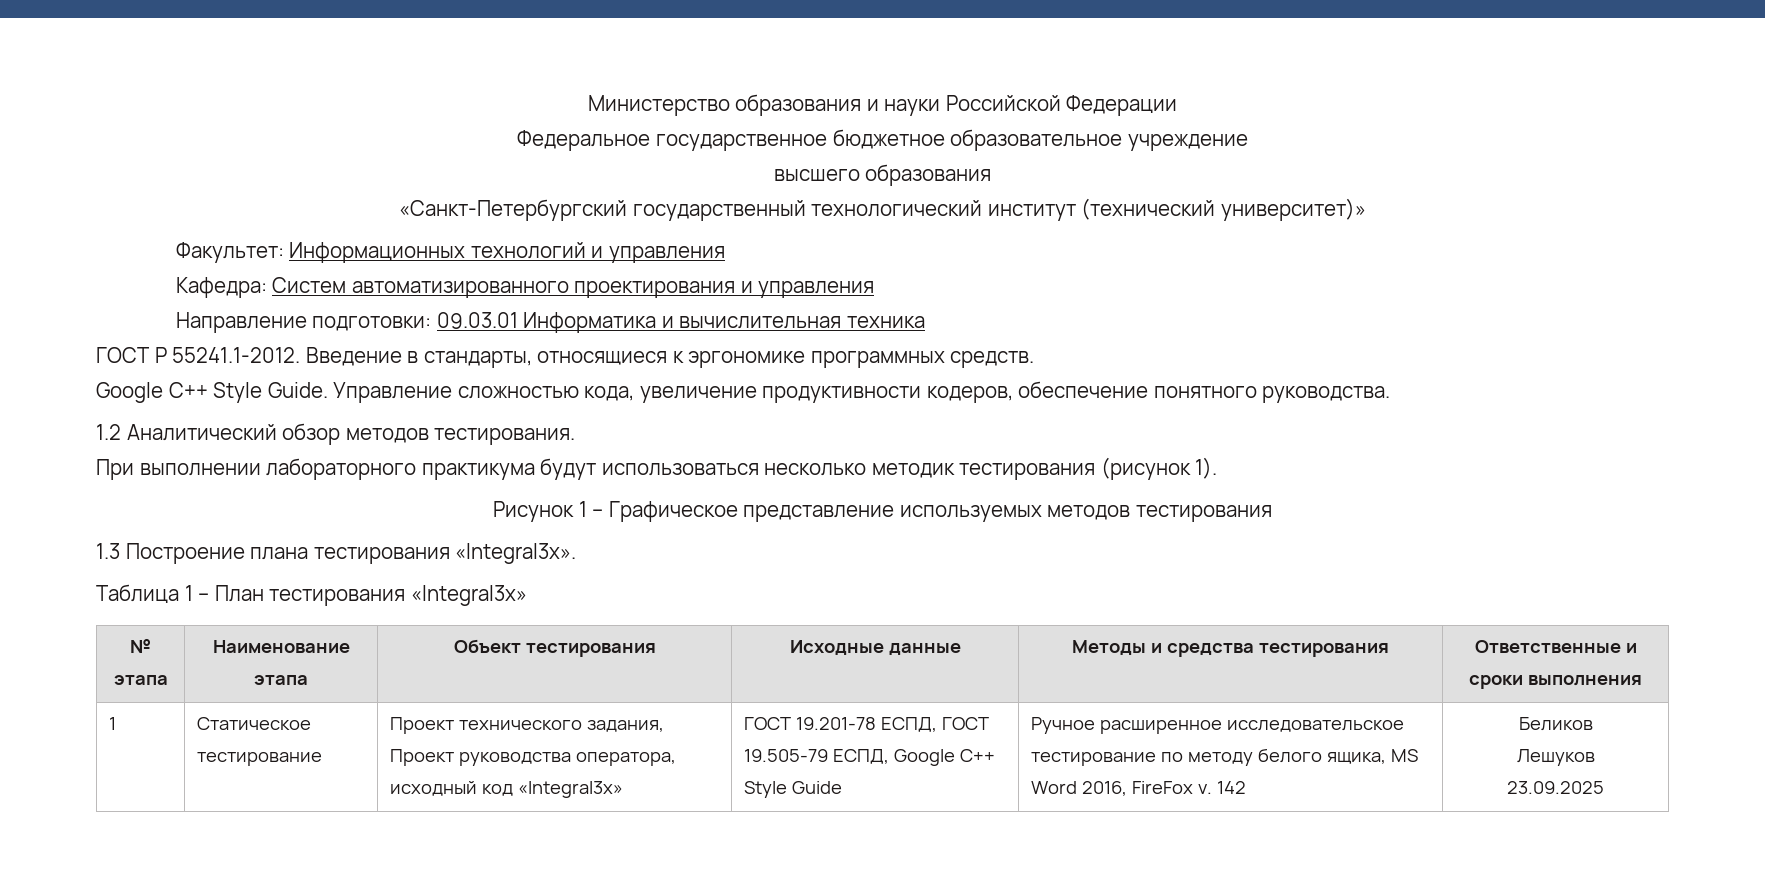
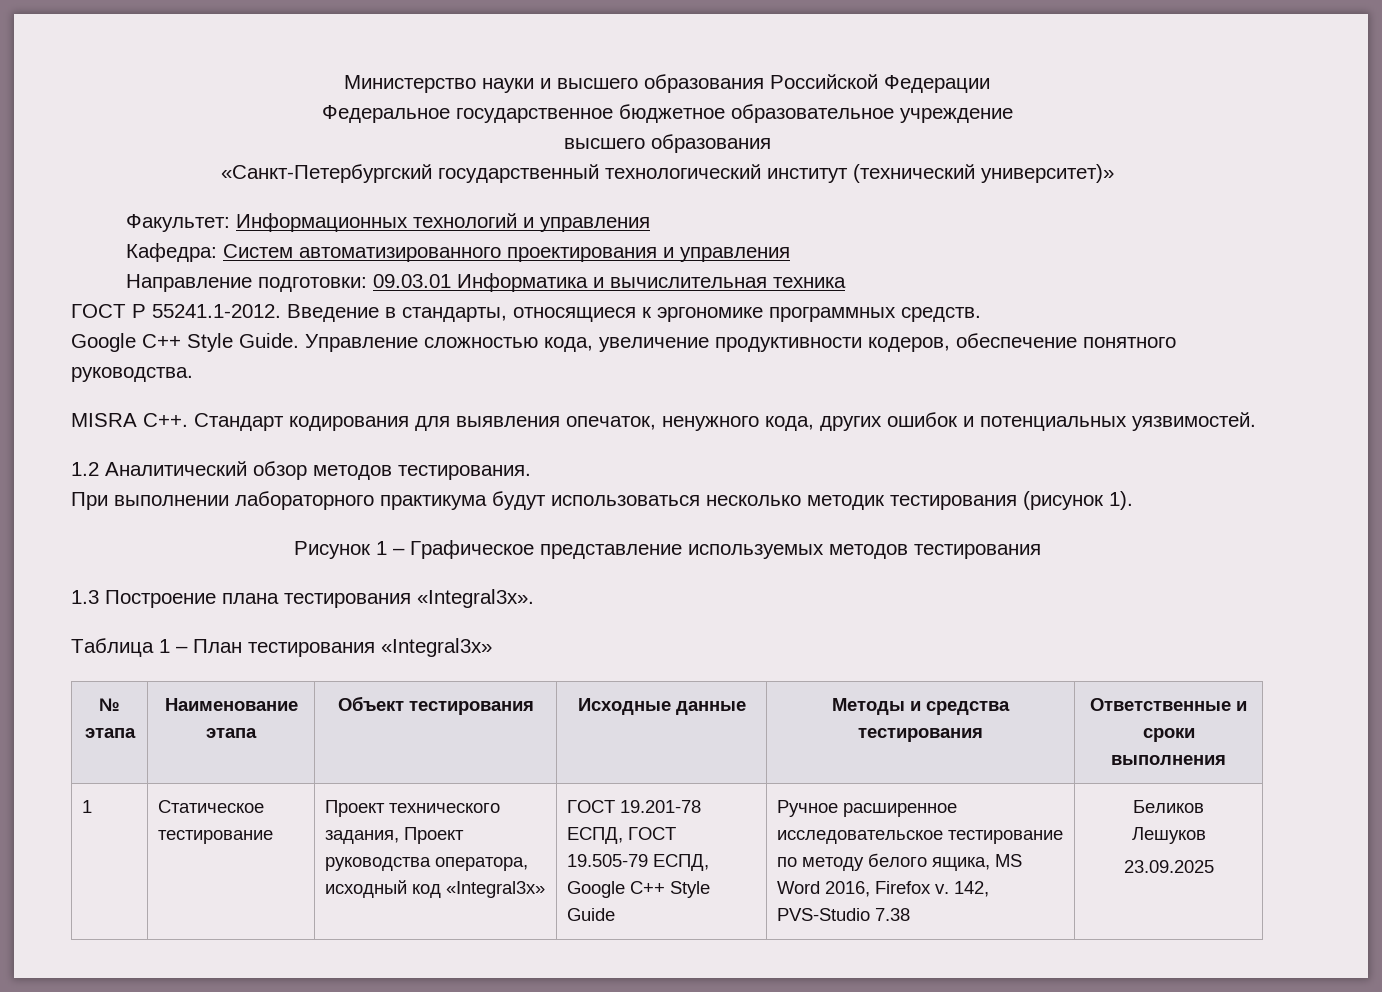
[735,94,941,116] образования и науки -> [482,74,764,93] науки и высшего образования
(1391, 394) none -> [71,412,1256,431] // MISRA C++. Стандарт кодирования для выявления опечаток, ненужного кода, других ошибок и потенциальных уязвимостей.
[1132,781,1247,794] FireFox v. 142 -> [874,881,989,897] [776,908,910,921] Firefox v. 142, PVS-Studio 7.38

